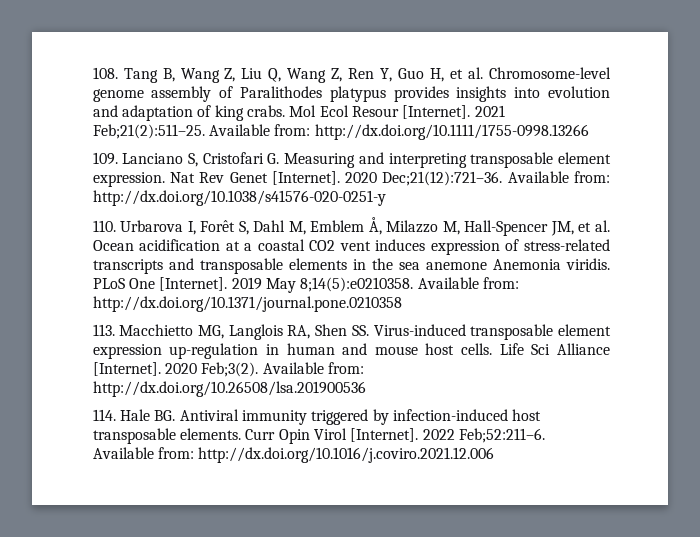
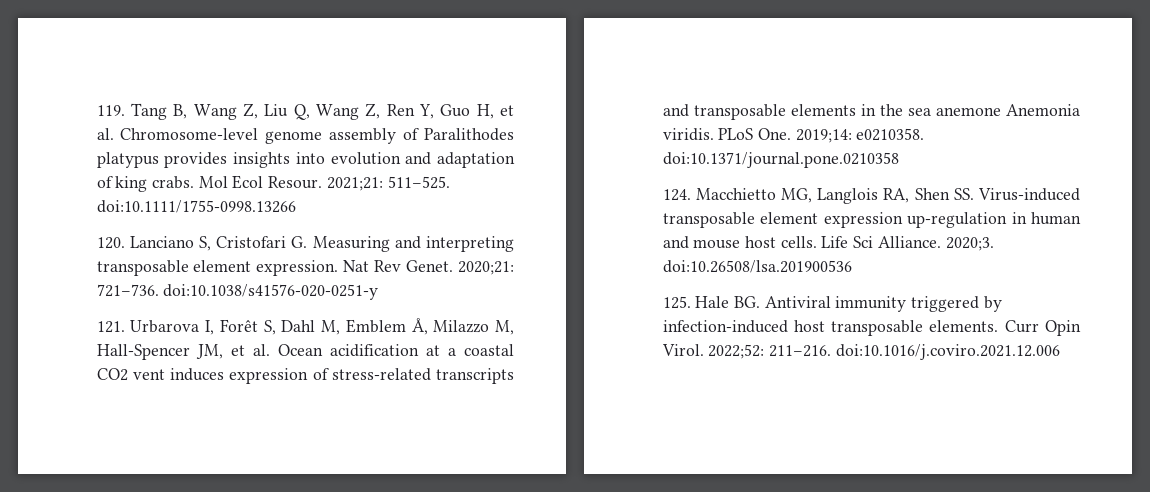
[92,67,118,79] 108. -> [96,105,125,116] 119.
[351,105,505,119] [92,124,589,140] [92,152,118,165] Resour [Internet]. 2021 Feb;21(2):511–25. Available from: http://dx.doi.org/10.1111/1755-0998.13266 // 109. -> [268,176,450,191] [96,200,296,213] [96,237,125,249] Resour. 2021;21: 511–525. doi:10.1111/1755-0998.13266 // 120.
[229,171,610,186] [92,190,386,206] [92,220,116,232] Genet [Internet]. 2020 Dec;21(12):721–36. Available from: http://dx.doi.org/10.1038/s41576-020-0251-y // 110. -> [406,260,514,275] [96,284,379,300] [96,321,125,333] Genet. 2020;21: 721–736. doi:10.1038/s41576-020-0251-y // 121.
[128,277,519,293] [92,296,402,312] [92,324,115,336] One [Internet]. 2019 May 8;14(5):e0210358. Available from: http://dx.doi.org/10.1371/journal.pone.0210358 // 113. -> [758,128,925,143] [662,152,899,168] [662,189,691,201] One. 2019;14: e0210358. doi:10.1371/journal.pone.0210358 // 124.
[557,343,610,355] [92,362,364,377] [92,381,366,397] [92,409,116,421] Alliance [Internet]. 2020 Feb;3(2). Available from: http://dx.doi.org/10.26508/lsa.201900536 // 114. -> [877,236,994,251] [662,260,852,273] [662,296,691,309] Alliance. 2020;3. doi:10.26508/lsa.201900536 // 125.
[313,428,545,443] [92,447,495,463] Virol [Internet]. 2022 Feb;52:211–6. Available from: http://dx.doi.org/10.1016/j.coviro.2021.12.006 -> [661,344,1060,360] Virol. 2022;52: 211–216. doi:10.1016/j.coviro.2021.12.006

